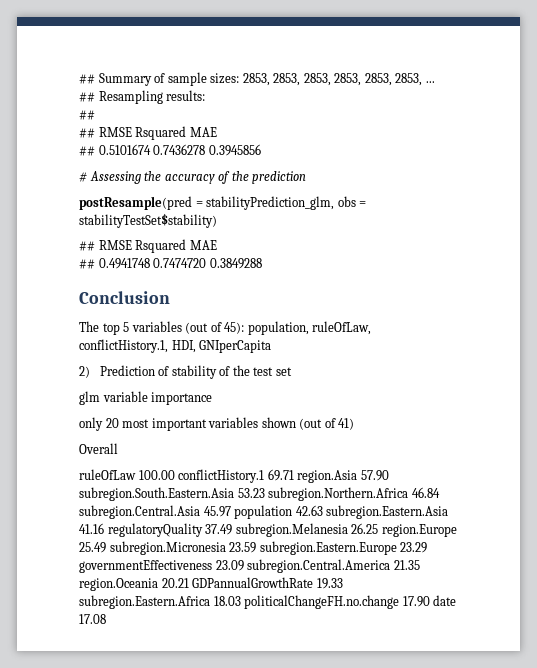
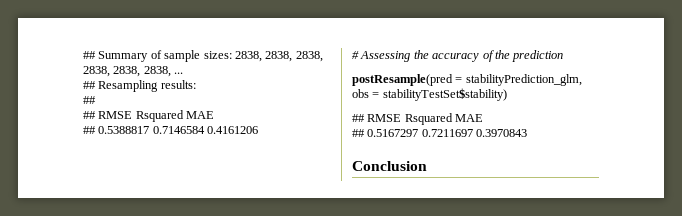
[242,73,423,86] 2853, 2853, 2853, 2853, 2853, 2853, -> [234,51,323,62] [83,66,171,77] 2838, 2838, 2838, 2838, 2838, 2838,
[98,144,261,156] 0.5101674 0.7436278 0.3945856 -> [98,126,259,134] 0.5388817 0.7146584 0.4161206
[98,258,262,269] [79,291,170,304] [79,321,372,335] [79,339,272,353] [79,365,292,379] [79,391,213,405] [79,417,355,431] [79,443,118,454] [79,469,389,483] [79,487,440,501] [79,505,449,519] [79,523,457,537] [79,541,428,555] [79,559,420,573] [79,577,343,591] [79,595,457,609] [79,614,106,624] 0.4941748 0.7474720 0.3849288 // Conclusion // The top 5 variables (out of 45): population, ruleOfLaw, conflictHistory.1, HDI, GNIperCapita // 2) Prediction of stability of the test set // glm variable importance // only 20 most important variables shown (out of 41) // Overall // ruleOfLaw 100.00 conflictHistory.1 69.71 region.Asia 57.90 subregion.South.Eastern.Asia 53.23 subregion.Northern.Africa 46.84 subregion.Central.Asia 45.97 population 42.63 subregion.Eastern.Asia 41.16 regulatoryQuality 37.49 subregion.Melanesia 26.25 region.Europe 25.49 subregion.Micronesia 23.59 subregion.Eastern.Europe 23.29 governmentEffectiveness 23.09 subregion.Central.America 21.35 region.Oceania 20.21 GDPannualGrowthRate 19.33 subregion.Eastern.Africa 18.03 politicalChangeFH.no.change 17.90 date 17.08 -> [367,129,528,137] [352,161,427,171] 0.5167297 0.7211697 0.3970843 // Conclusion

